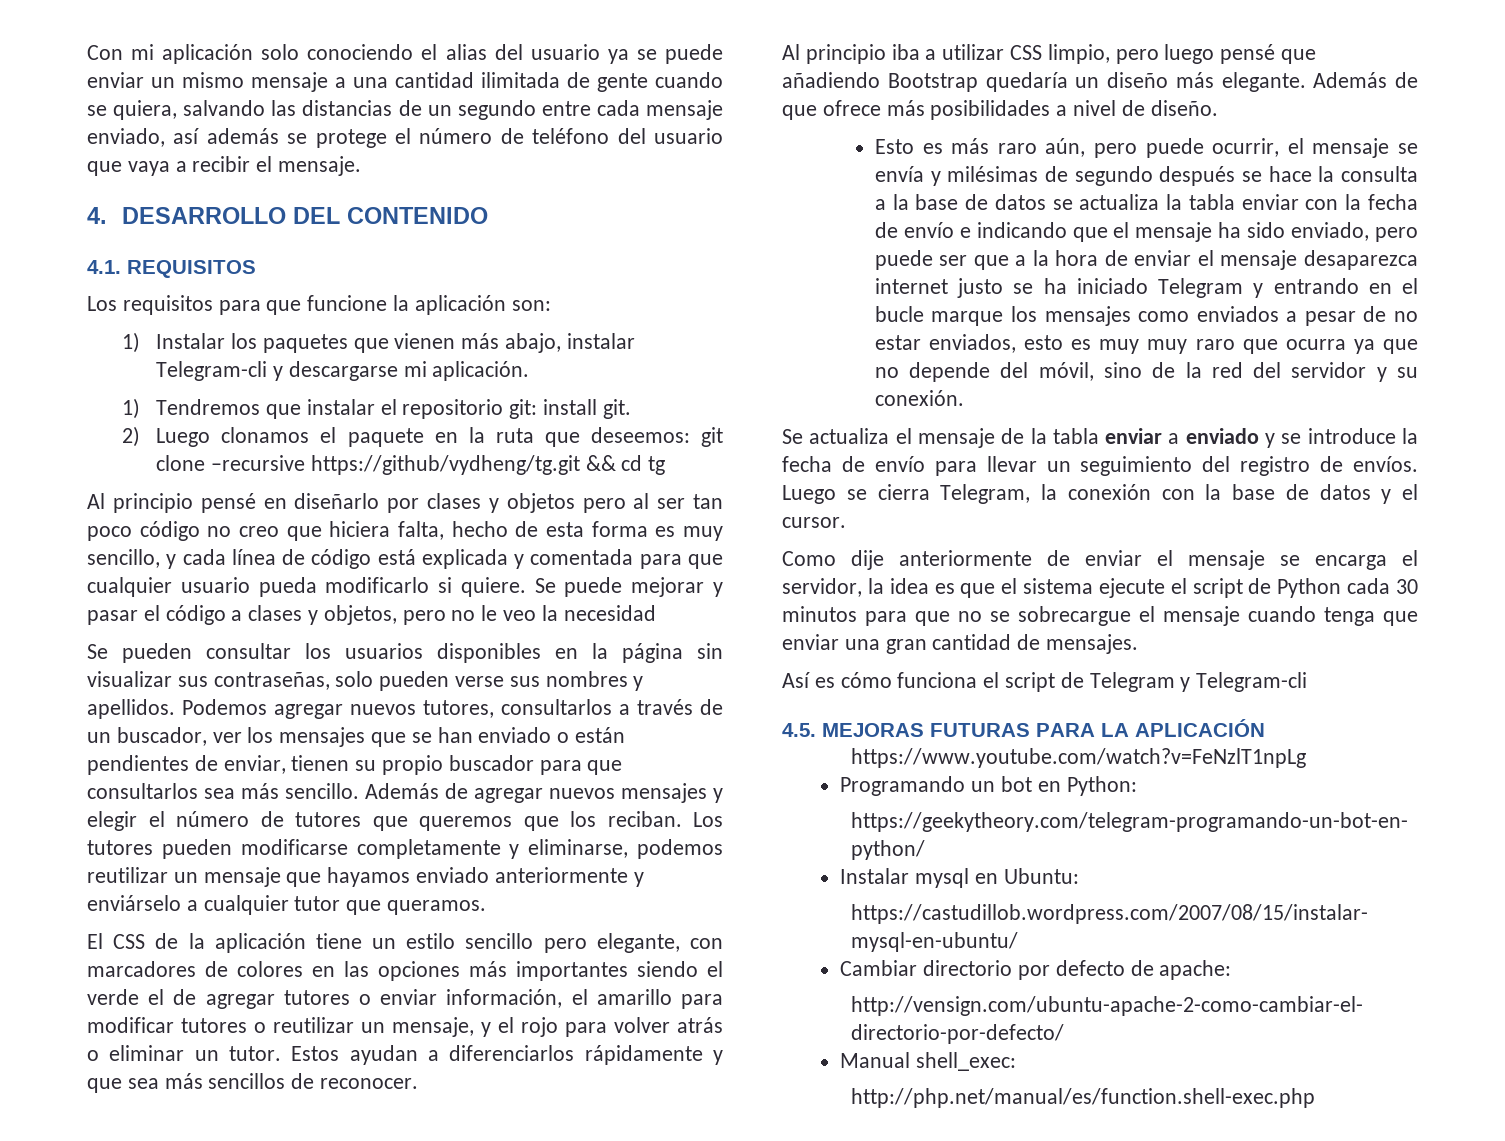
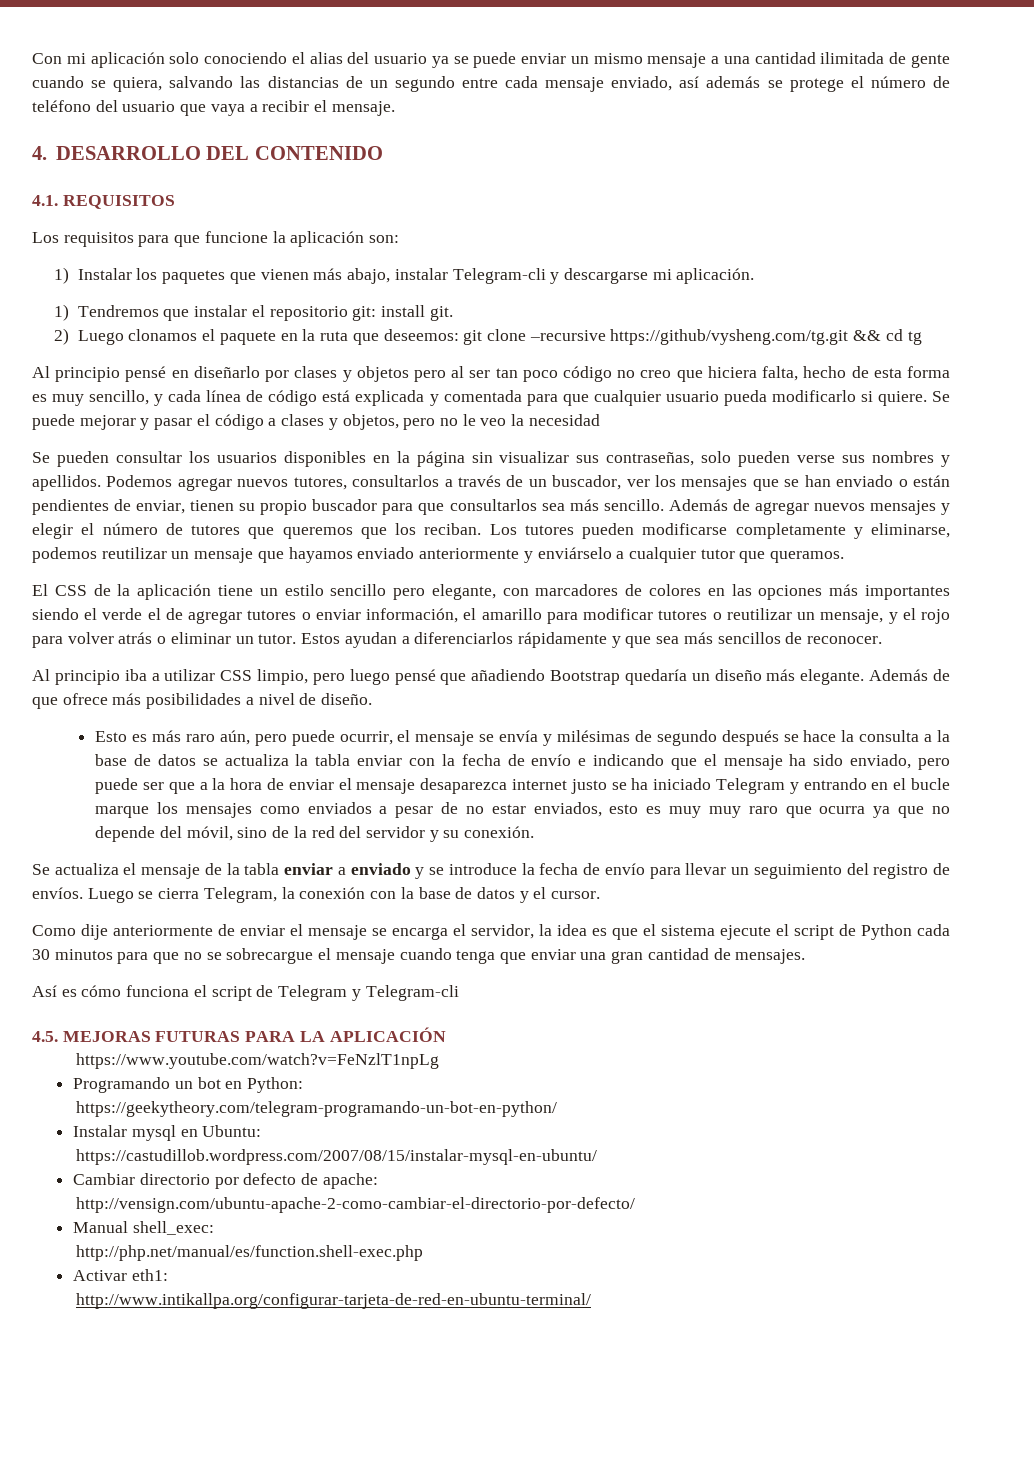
[310,455,580,475] https://github/vydheng/tg.git -> [610,329,849,345] https://github/vysheng.com/tg.git
(1316, 1098) none -> [73,1269,168,1281] [75,1293,591,1309] // Activar eth1: // http://www.intikallpa.org/configurar-tarjeta-de-red-en-ubuntu-terminal/

